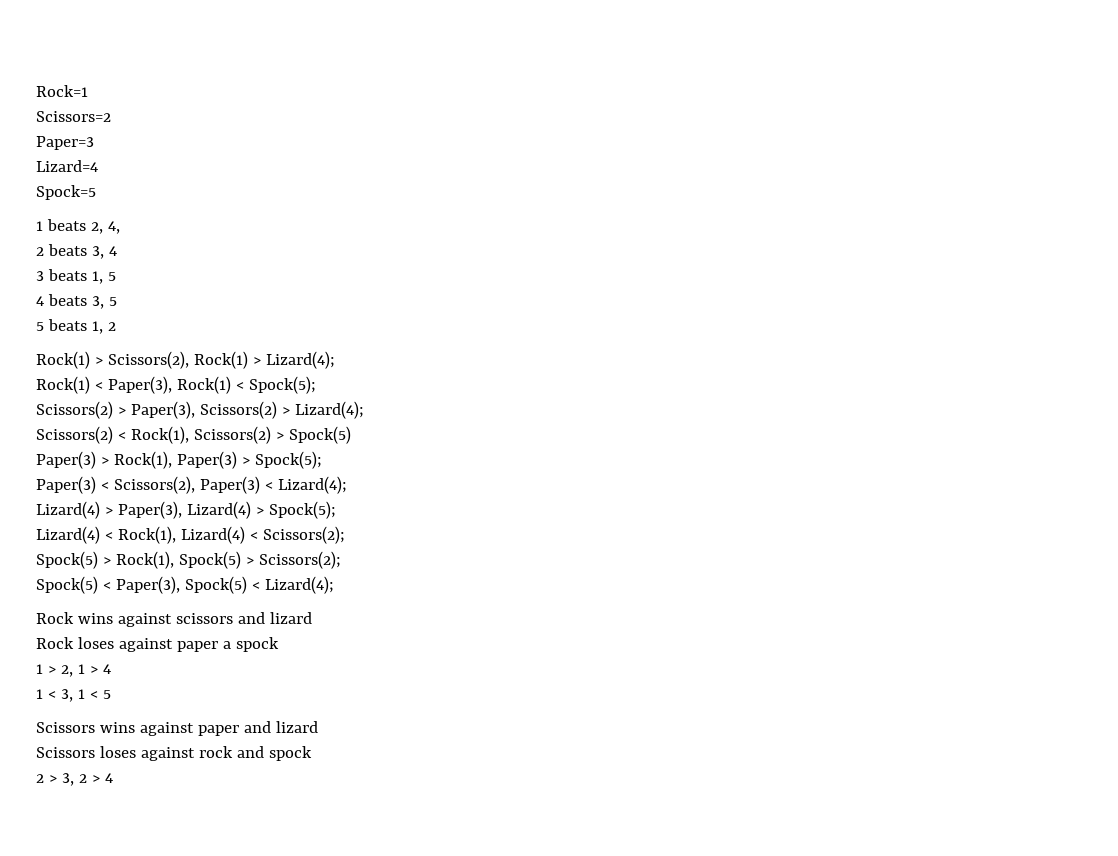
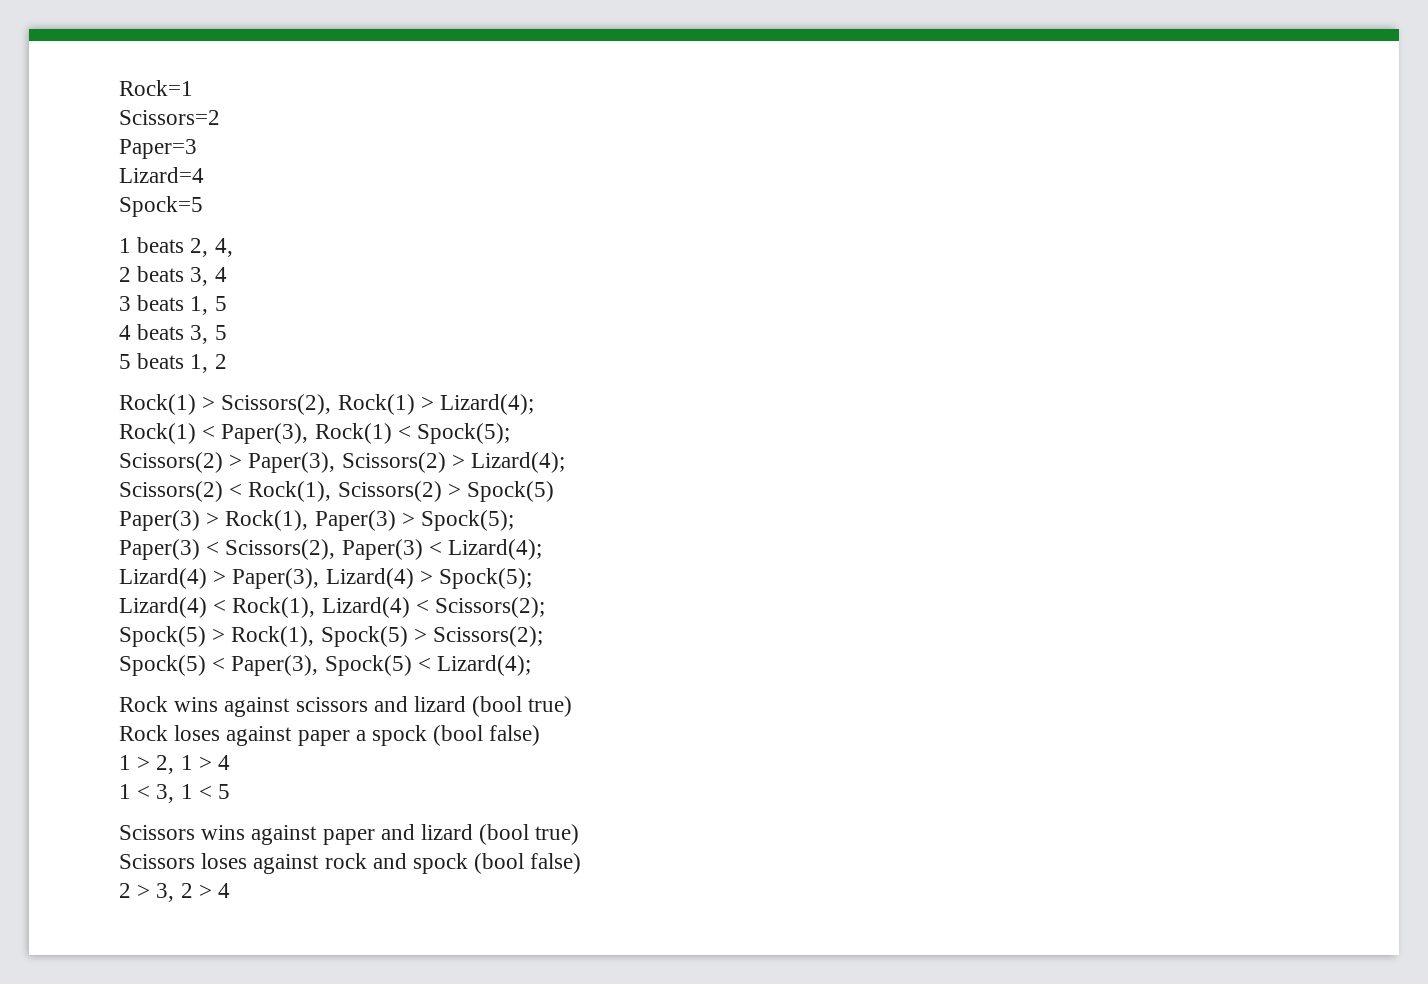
(312, 618) none -> [472,696,573,717] (bool true)
(279, 644) none -> [433,725,541,746] (bool false)
(318, 727) none -> [479,824,580,845] (bool true)
(312, 753) none -> [474,853,582,874] (bool false)

